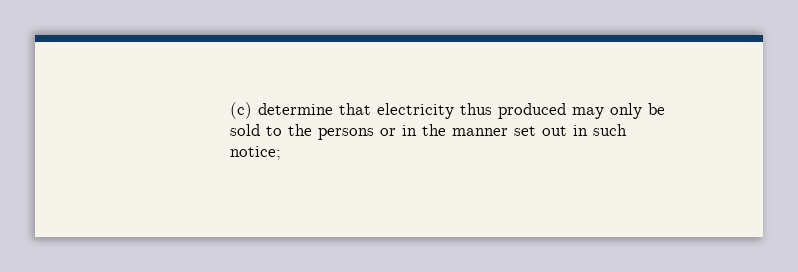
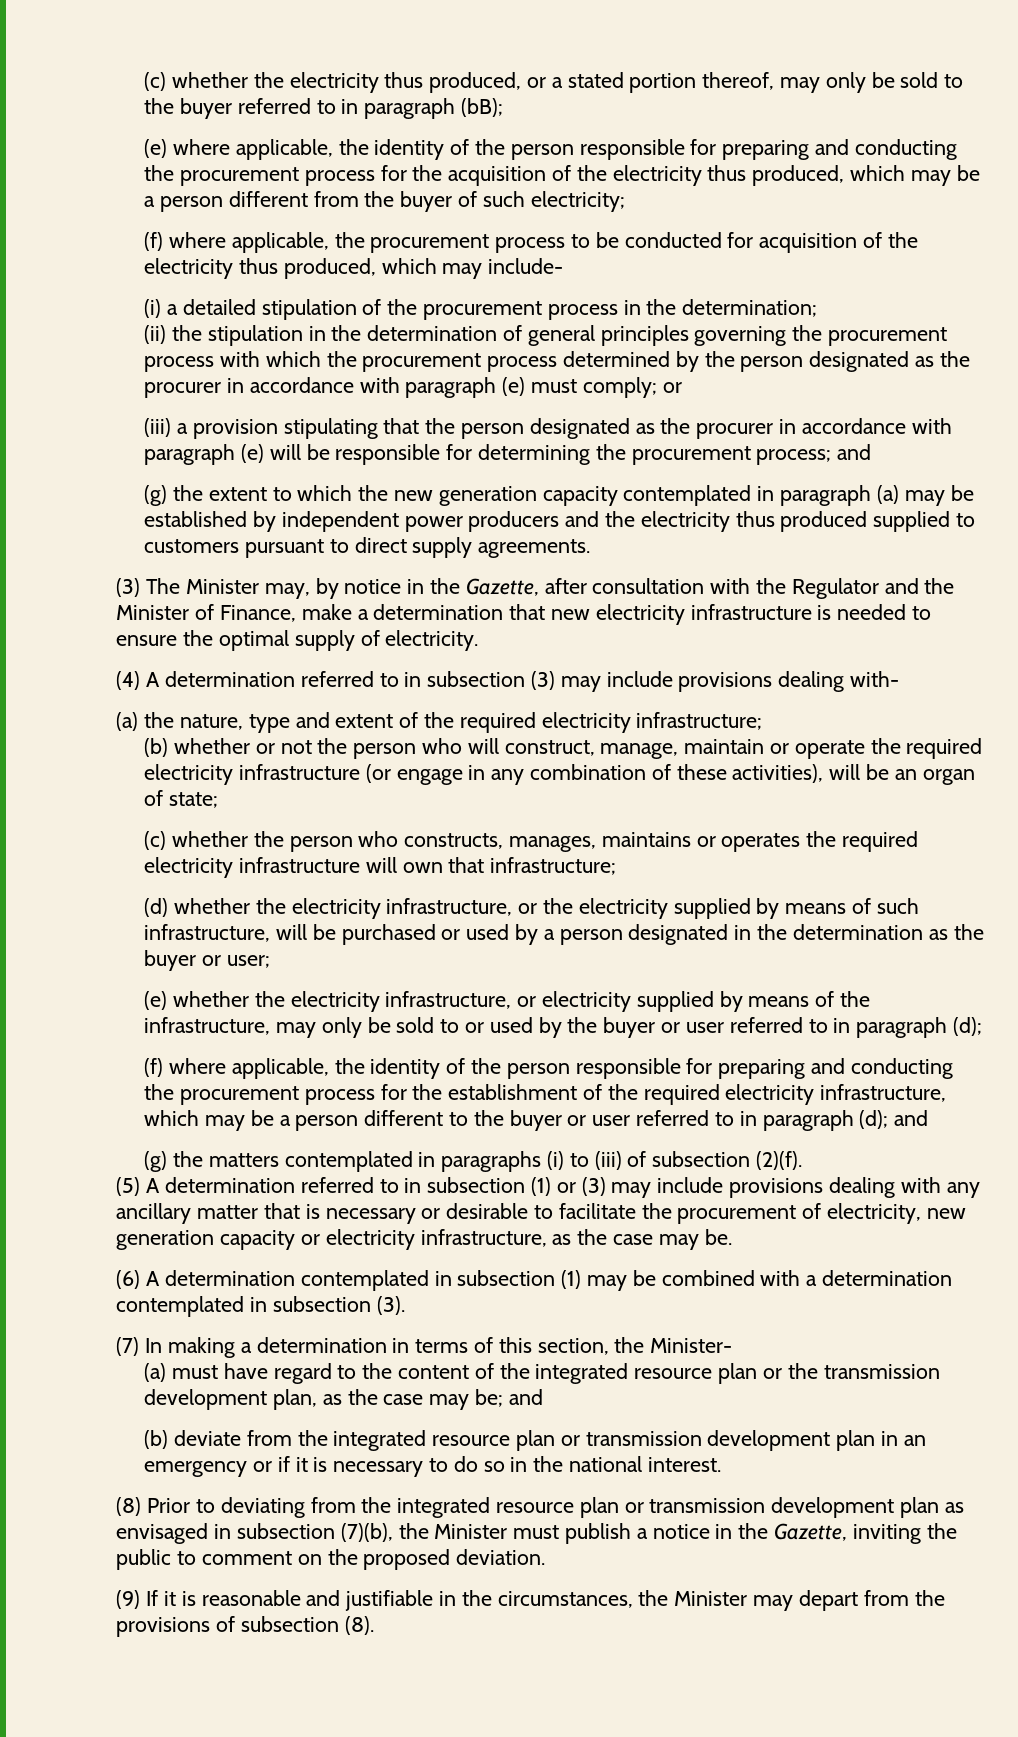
[229,102,566,119] (c) determine that electricity thus produced -> [144,72,775,93] (c) whether the electricity thus produced, or a stated portion thereof,
[317,124,627,140] [229,146,281,160] persons or in the manner set out in such notice; -> [180,98,504,119] [144,139,957,160] [144,165,980,186] [144,191,625,212] [144,232,918,253] [144,258,564,279] [144,299,818,320] [144,325,948,346] [144,351,970,372] [144,377,682,398] [144,418,952,439] [144,444,872,465] [144,485,974,506] [144,511,976,532] [144,537,591,558] [116,578,955,599] [116,604,932,625] [116,630,479,651] [116,671,900,692] [116,712,763,733] [144,738,983,759] [144,764,975,785] [144,790,219,808] [144,831,919,852] [144,857,617,878] [144,898,919,919] [144,924,984,945] [144,950,270,971] [144,991,871,1012] [144,1017,982,1038] [144,1058,953,1079] [144,1084,947,1105] [144,1110,929,1131] [144,1151,803,1172] [116,1177,980,1198] [116,1203,966,1224] [116,1229,732,1250] [116,1270,953,1291] [116,1296,405,1317] [116,1337,733,1358] [144,1363,940,1384] [144,1389,543,1410] [144,1430,926,1451] [144,1456,721,1477] [116,1497,964,1518] [116,1523,957,1544] [116,1549,546,1570] [116,1590,945,1611] [116,1616,374,1637] buyer referred to in paragraph (bB); // (e) where applicable, the identity of the person responsible for preparing and conducting the procurement process for the acquisition of the electricity thus produced, which may be a person different from the buyer of such electricity; // (f) where applicable, the procurement process to be conducted for acquisition of the electricity thus produced, which may include- // (i) a detailed stipulation of the procurement process in the determination; // (ii) the stipulation in the determination of general principles governing the procurement process with which the procurement process determined by the person designated as the procurer in accordance with paragraph (e) must comply; or // (iii) a provision stipulating that the person designated as the procurer in accordance with paragraph (e) will be responsible for determining the procurement process; and // (g) the extent to which the new generation capacity contemplated in paragraph (a) may be established by independent power producers and the electricity thus produced supplied to customers pursuant to direct supply agreements. // (3) The Minister may, by notice in the Gazette, after consultation with the Regulator and the Minister of Finance, make a determination that new electricity infrastructure is needed to ensure the optimal supply of electricity. // (4) A determination referred to in subsection (3) may include provisions dealing with- // (a) the nature, type and extent of the required electricity infrastructure; // (b) whether or not the person who will construct, manage, maintain or operate the required electricity infrastructure (or engage in any combination of these activities), will be an organ of state; // (c) whether the person who constructs, manages, maintains or operates the required electricity infrastructure will own that infrastructure; // (d) whether the electricity infrastructure, or the electricity supplied by means of such infrastructure, will be purchased or used by a person designated in the determination as the buyer or user; // (e) whether the electricity infrastructure, or electricity supplied by means of the infrastructure, may only be sold to or used by the buyer or user referred to in paragraph (d); // (f) where applicable, the identity of the person responsible for preparing and conducting the procurement process for the establishment of the required electricity infrastructure, which may be a person different to the buyer or user referred to in paragraph (d); and // (g) the matters contemplated in paragraphs (i) to (iii) of subsection (2)(f). // (5) A determination referred to in subsection (1) or (3) may include provisions dealing with any ancillary matter that is necessary or desirable to facilitate the procurement of electricity, new generation capacity or electricity infrastructure, as the case may be. // (6) A determination contemplated in subsection (1) may be combined with a determination contemplated in subsection (3). // (7) In making a determination in terms of this section, the Minister- // (a) must have regard to the content of the integrated resource plan or the transmission development plan, as the case may be; and // (b) deviate from the integrated resource plan or transmission development plan in an emergency or if it is necessary to do so in the national interest. // (8) Prior to deviating from the integrated resource plan or transmission development plan as envisaged in subsection (7)(b), the Minister must publish a notice in the Gazette, inviting the public to comment on the proposed deviation. // (9) If it is reasonable and justifiable in the circumstances, the Minister may depart from the provisions of subsection (8).

